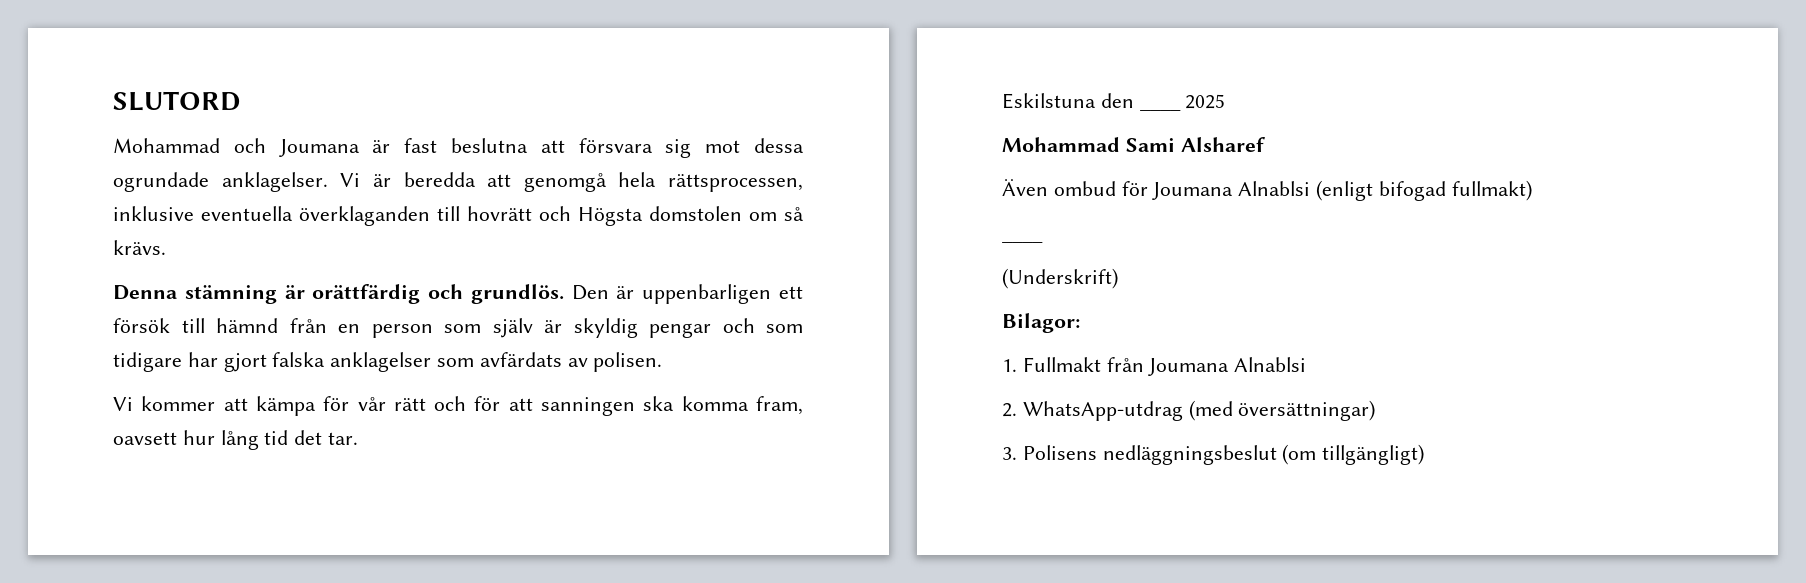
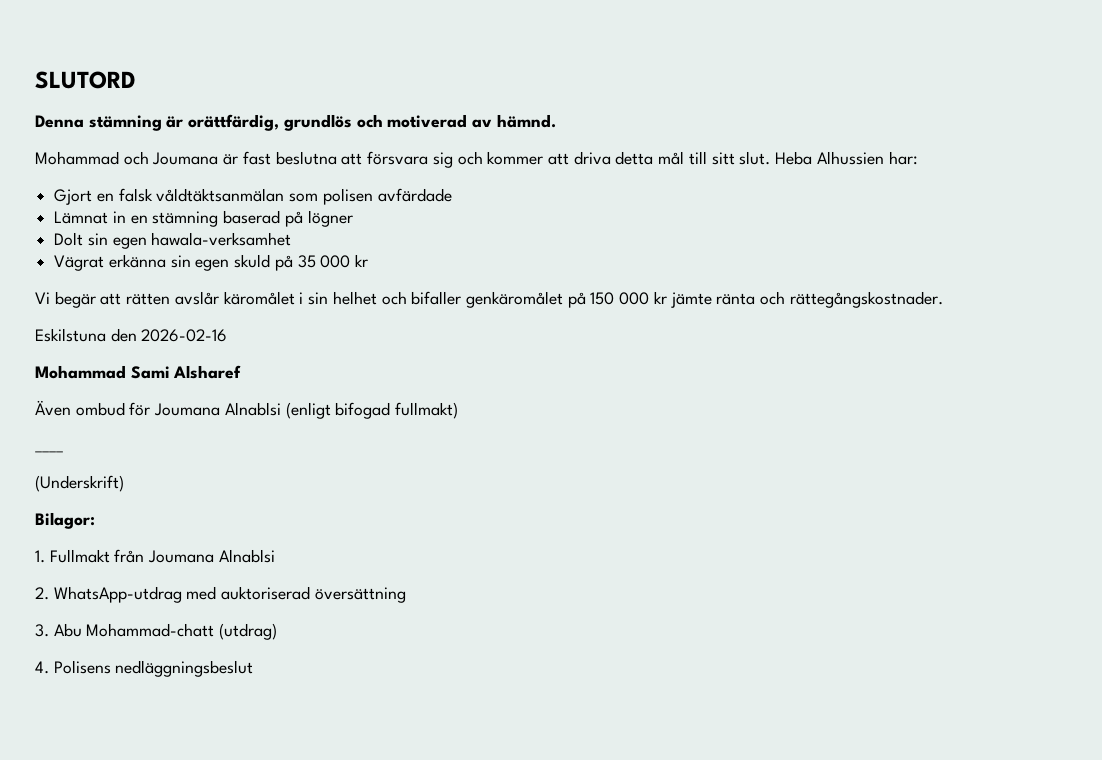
(241, 101) none -> [35,114,556,131] // Denna stämning är orättfärdig, grundlös och motiverad av hämnd.
[705,138,804,153] [113,172,803,192] [113,206,804,226] [113,240,166,255] [113,284,803,304] [113,318,803,338] [113,352,663,372] [113,396,803,416] [113,430,359,450] mot dessa ogrundade anklagelser. Vi är beredda att genomgå hela rättsprocessen, inklusive eventuella överklaganden till hovrätt och Högsta domstolen om så krävs. // Denna stämning är orättfärdig och grundlös. Den är uppenbarligen ett försök till hämnd från en person som själv är skyldig pengar och som tidigare har gjort falska anklagelser som avfärdats av polisen. // Vi kommer att kämpa för vår rätt och för att sanningen ska komma fram, oavsett hur lång tid det tar. -> [457,151,918,165] [54,188,452,205] [54,210,353,227] [54,232,292,249] [54,254,369,271] [35,291,943,308] och kommer att driva detta mål till sitt slut. Heba Alhussien har: // Gjort en falsk våldtäktsanmälan som polisen avfärdade // Lämnat in en stämning baserad på lögner // Dolt sin egen hawala-verksamhet // Vägrat erkänna sin egen skuld på 35 000 kr // Vi begär att rätten avslår käromålet i sin helhet och bifaller genkäromålet på 150 000 kr jämte ränta och rättegångskostnader.
[1139,94,1226,111] ____ 2025 -> [141,329,228,342] 2026-02-16
[1188,400,1376,421] [1002,444,1425,465] (med översättningar) // 3. Polisens nedläggningsbeslut (om tillgängligt) -> [186,586,406,603] [35,623,278,640] [35,660,254,677] med auktoriserad översättning // 3. Abu Mohammad-chatt (utdrag) // 4. Polisens nedläggningsbeslut

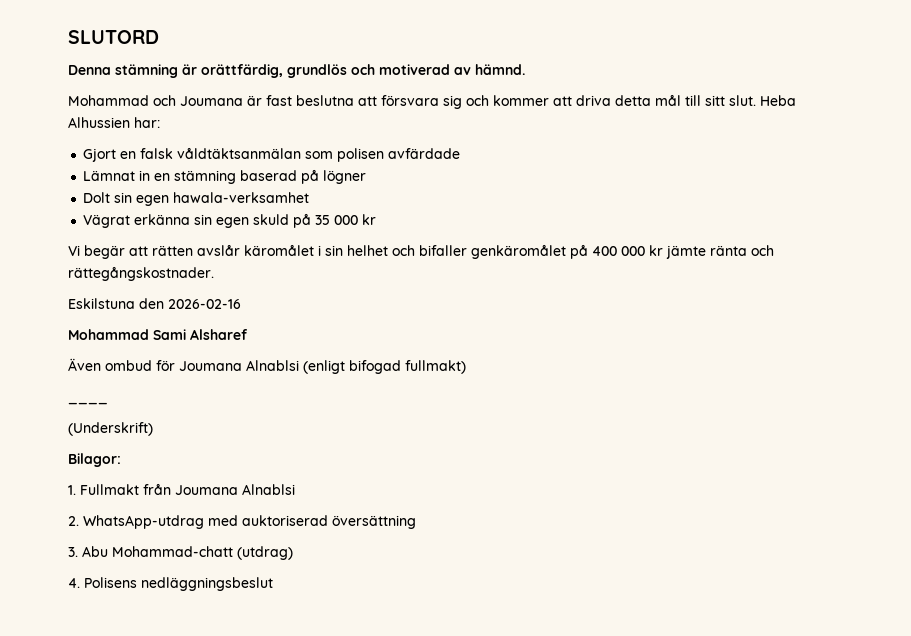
[590,292,615,305] 150 -> [592,246,617,256] 400

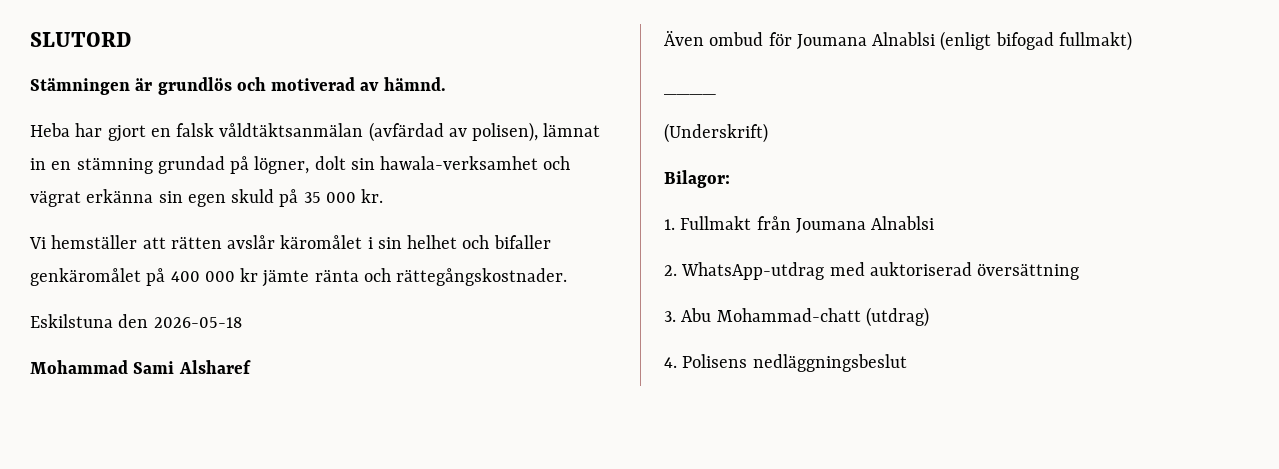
[68,64,283,78] Denna stämning är orättfärdig, -> [30,78,153,95] Stämningen är
[68,94,796,109] [68,117,160,128] [83,147,461,162] [83,169,367,184] [83,192,170,206] Mohammad och Joumana är fast beslutna att försvara sig och kommer att driva detta mål till sitt slut. Heba Alhussien har: // Gjort en falsk våldtäktsanmälan som polisen avfärdade // Lämnat in en stämning baserad på lögner // Dolt sin egen -> [30,122,601,142] [30,156,375,174] Heba har gjort en falsk våldtäktsanmälan (avfärdad av polisen), lämnat in en stämning grundad på lögner, dolt sin
[83,214,131,228] // Vägrat -> [543,156,571,170] [30,190,81,207] och vägrat
[362,214,377,225] kr -> [361,189,384,203] kr.
[84,245,125,259] begär -> [51,235,138,249] hemställer
[168,299,241,309] 2026-02-16 -> [153,317,242,328] 2026-05-18

